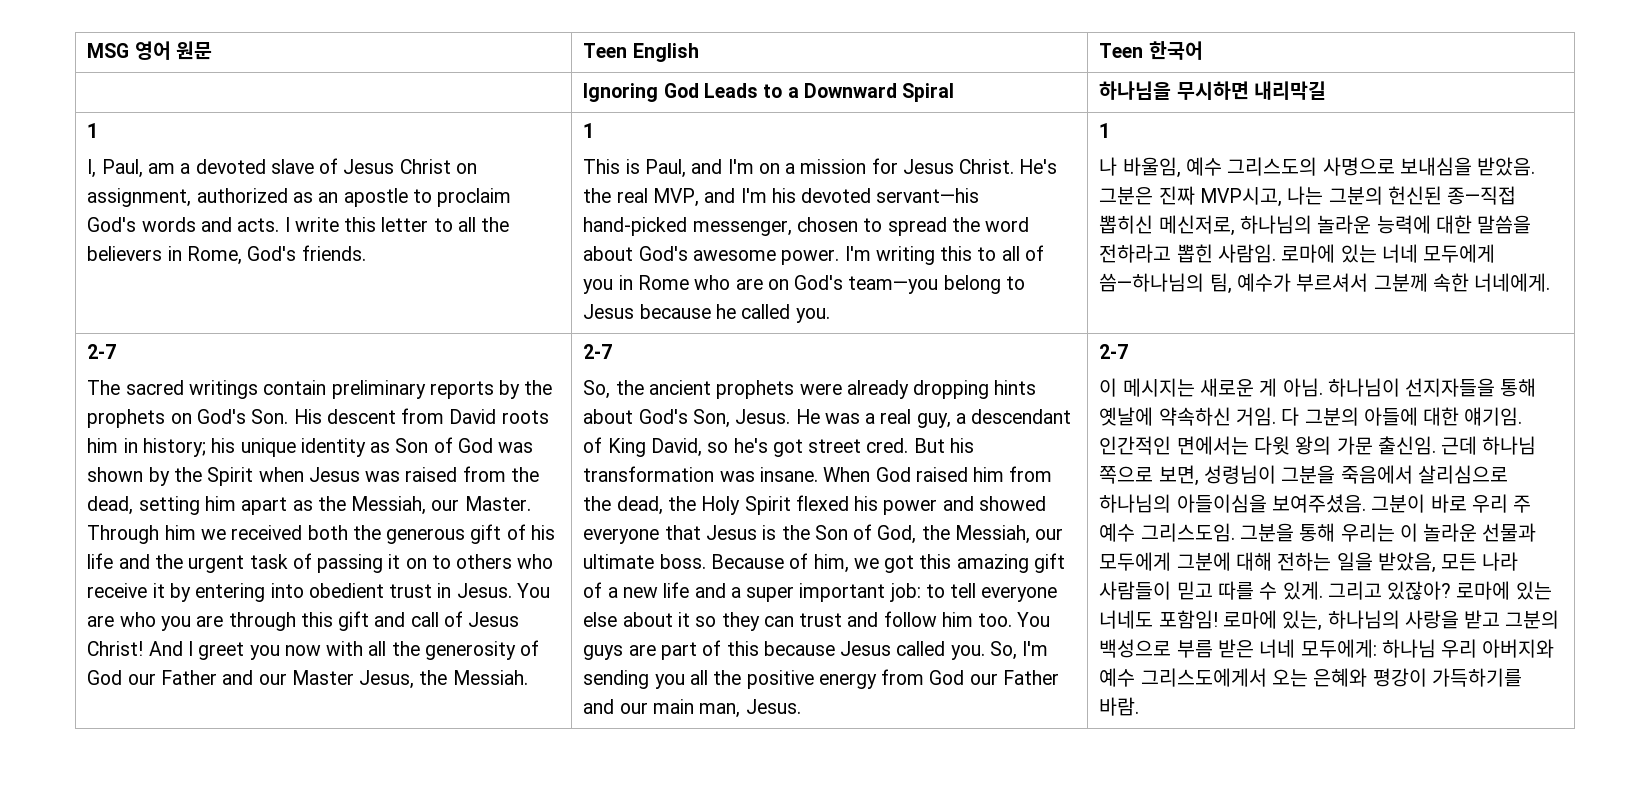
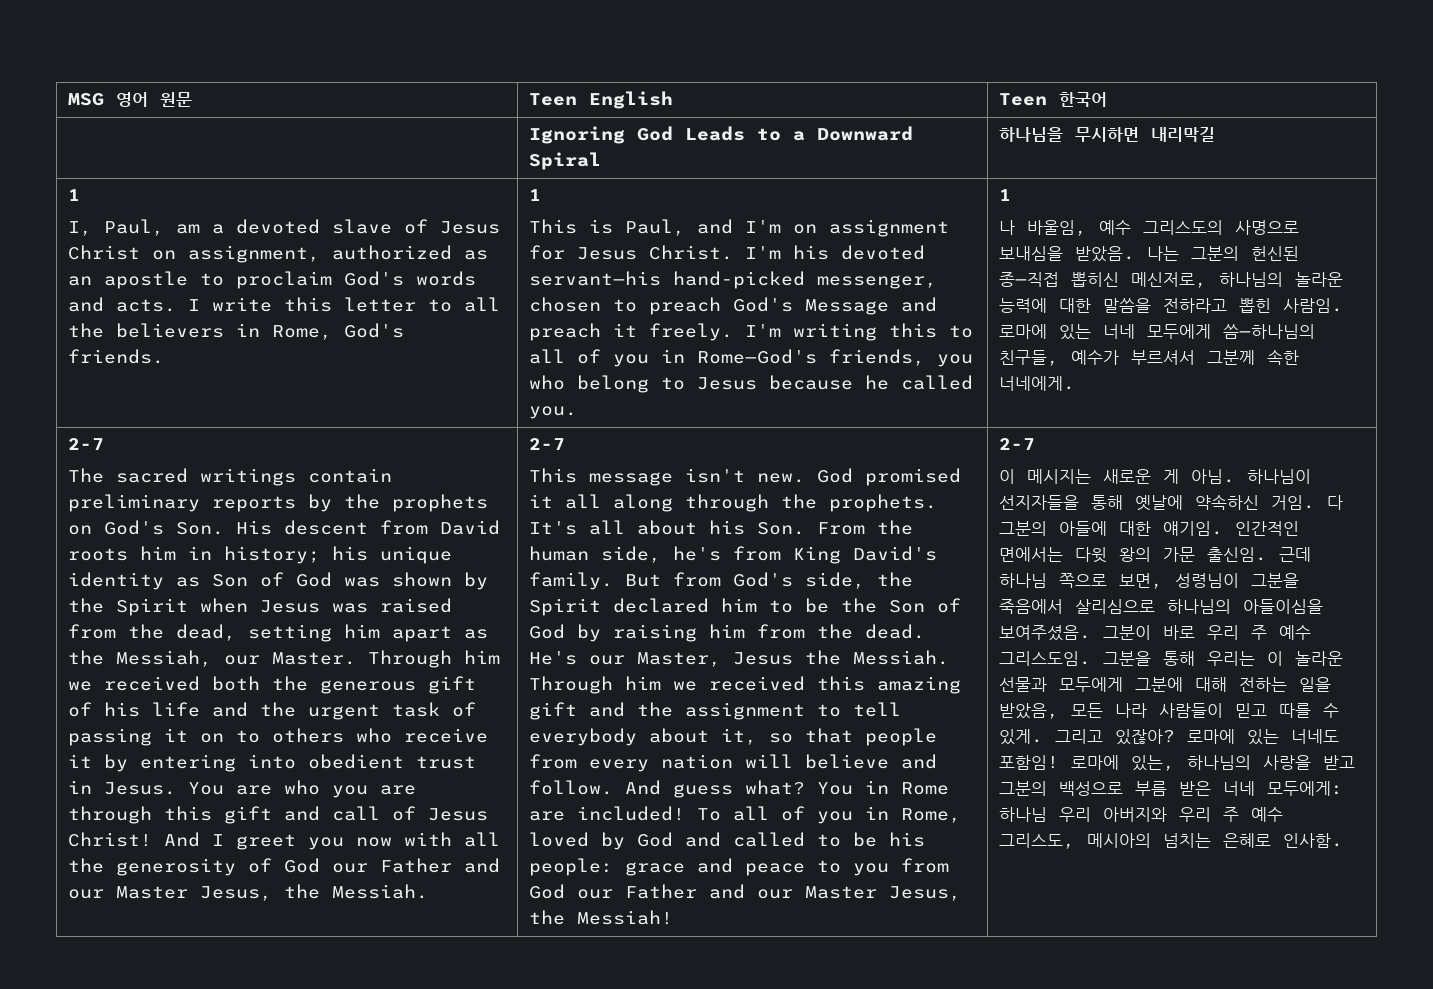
[785,159,867,174] a mission -> [829,219,950,237] assignment
[1019,159,1058,174] [583,188,736,207] He's the real MVP, and -> (734, 252) none
[887,217,1030,236] [583,246,840,265] spread the word about God's awesome power. -> [649,297,938,315] [529,323,734,341] preach God's Message and preach it freely.
[637,275,939,294] Rome who are on God's team—you -> [697,349,974,367] [529,375,566,390] Rome—God's friends, you who
[1099,186,1282,207] 그분은 진짜 MVP시고, -> (1136, 254) none
[1209,273,1232,294] 팀, -> [999,350,1060,366] 친구들,
[583,380,1037,399] [583,409,1072,428] [583,437,974,457] [583,466,1053,482] [583,495,1046,515] [583,524,1064,544] [583,553,1065,573] [583,582,1058,602] [583,611,1051,631] [583,640,1049,660] [583,670,877,689] So, the ancient prophets were already dropping hints about God's Son, Jesus. He was a real guy, a descendant of King David, so he's got street cred. But his transformation was insane. When God raised him from the dead, the Holy Spirit flexed his power and showed everyone that Jesus is the Son of God, the Messiah, our ultimate boss. Because of him, we got this amazing gift of a new life and a super important job: to tell everyone else about it so they can trust and follow him too. You guys are part of this because Jesus called you. So, I'm sending you all the positive energy -> [529,468,962,486] [529,494,938,512] [529,520,914,535] [529,546,938,564] [529,572,914,590] [529,598,962,616] [529,624,926,642] [529,650,950,667] [529,676,962,694] [529,702,902,720] [529,728,938,746] [529,754,938,772] [529,780,950,798] [529,806,962,824] [529,832,926,850] [529,858,890,876] This message isn't new. God promised it all along through the prophets. It's all about his Son. From the human side, he's from King David's family. But from God's side, the Spirit declared him to be the Son of God by raising him from the dead. He's our Master, Jesus the Messiah. Through him we received this amazing gift and the assignment to tell everybody about it, so that people from every nation will believe and follow. And guess what? You in Rome are included! To all of you in Rome, loved by God and called to be his people: grace and peace to you
[652,699,801,718] main man, Jesus. -> [805,886,962,901] [529,910,674,925] Master Jesus, the Messiah!
[1099,668,1522,687] [1099,697,1140,716] 예수 그리스도에게서 오는 은혜와 평강이 가득하기를 바람. -> [1179,807,1284,822] [999,833,1344,849] 우리 주 예수 그리스도, 메시아의 넘치는 은혜로 인사함.

